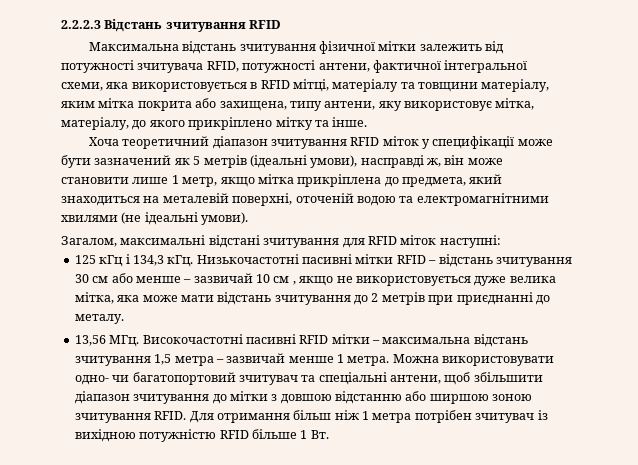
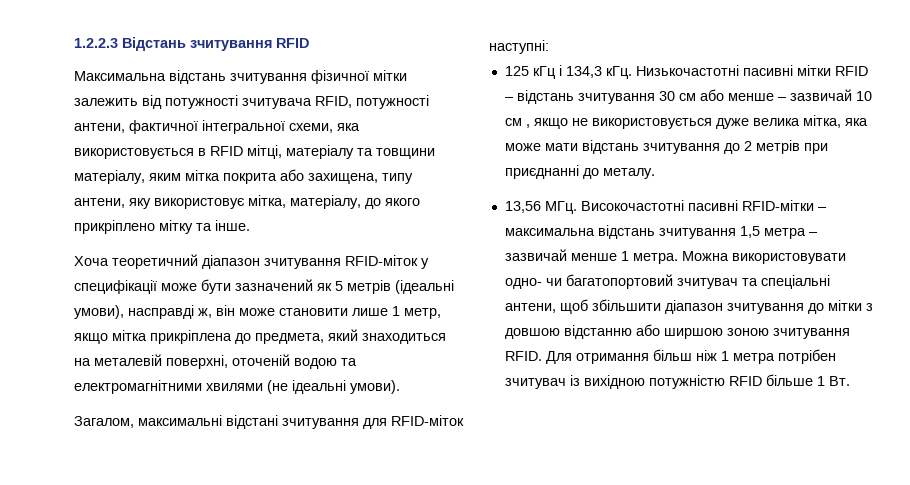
[61,20,101,29] 2.2.2.3 -> [74,38,118,48] 1.2.2.3
[350,136,419,146] RFID міток -> [345,255,418,266] RFID-міток
[367,235,437,245] RFID міток -> [391,415,464,426] RFID-міток
[299,334,370,344] RFID мітки -> [741,200,814,211] RFID-мітки

